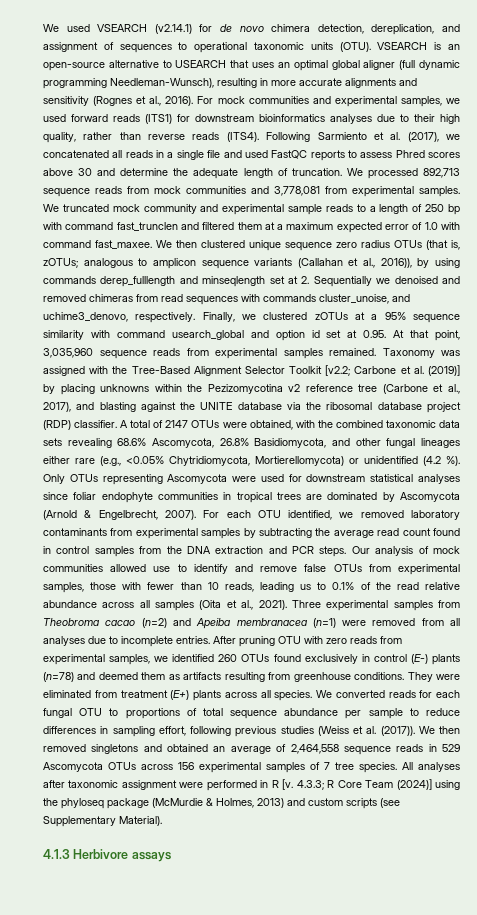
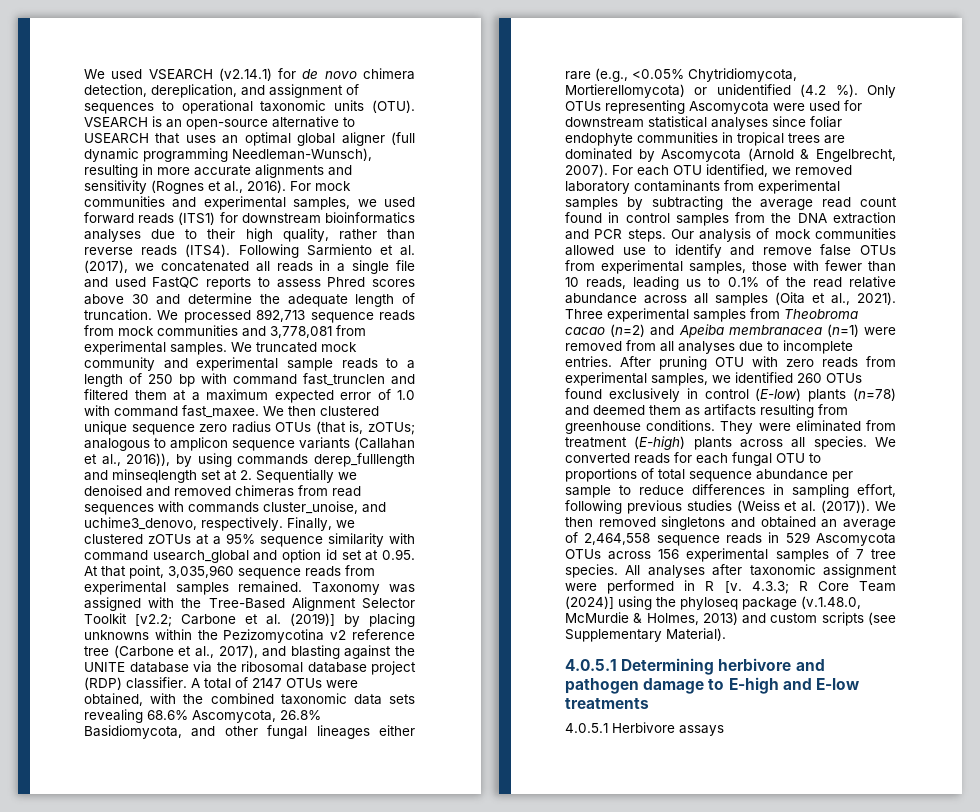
[410,654,428,664] (E-) -> [755,388,802,401] (E-low)
[170,690,190,700] (E+) -> [634,436,686,450] (E-high)
[152,798,203,808] (McMurdie -> [801,596,861,609] [565,612,629,623] (v.1.48.0, McMurdie
[43,849,70,859] 4.1.3 -> [565,658,825,675] [565,677,859,694] [565,698,649,709] [565,723,608,733] 4.0.5.1 Determining herbivore and pathogen damage to E-high and E-low treatments // 4.0.5.1

